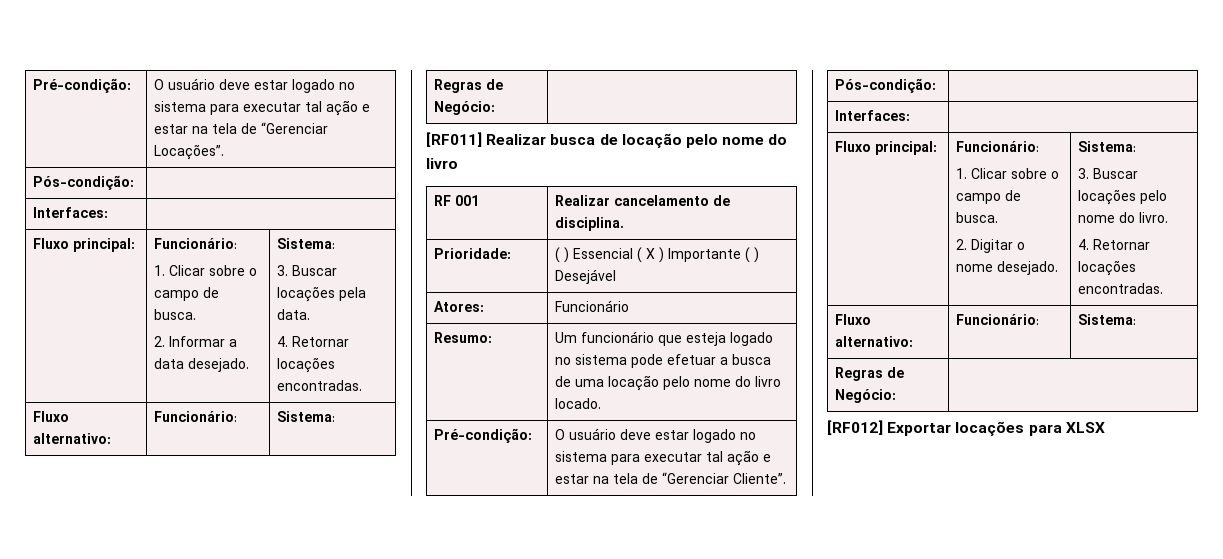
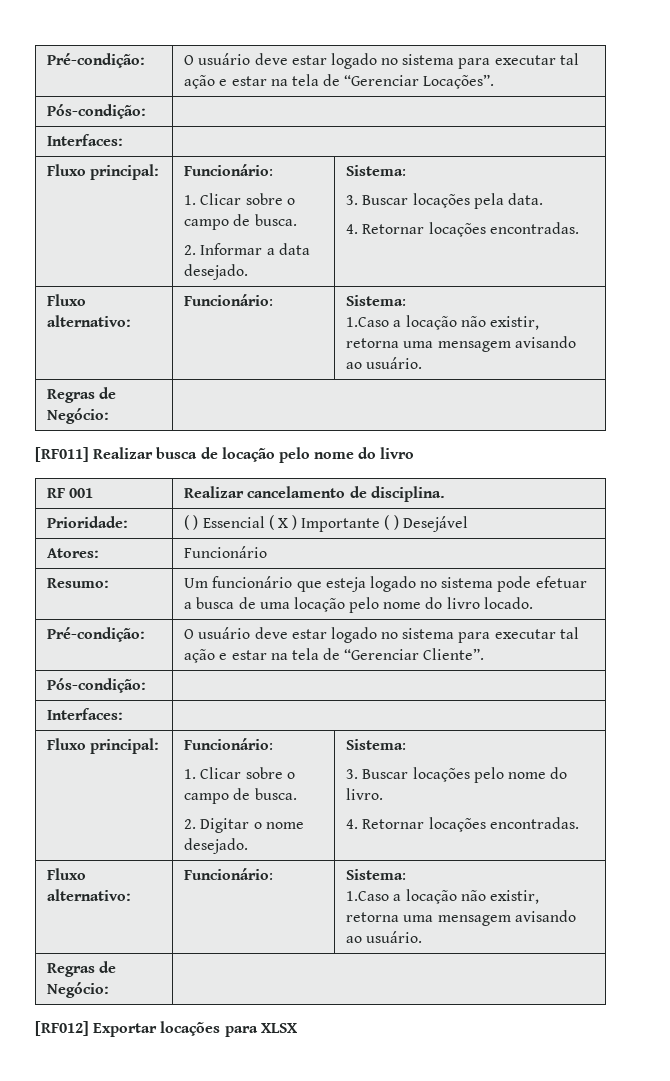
(336, 416) none -> [346,315,539,330] [346,336,576,352] [346,357,423,369] // 1.Caso a locação não existir, retorna uma mensagem avisando ao usuário.
(1137, 319) none -> [346,889,539,904] [346,910,576,926] [346,931,423,943] // 1.Caso a locação não existir, retorna uma mensagem avisando ao usuário.

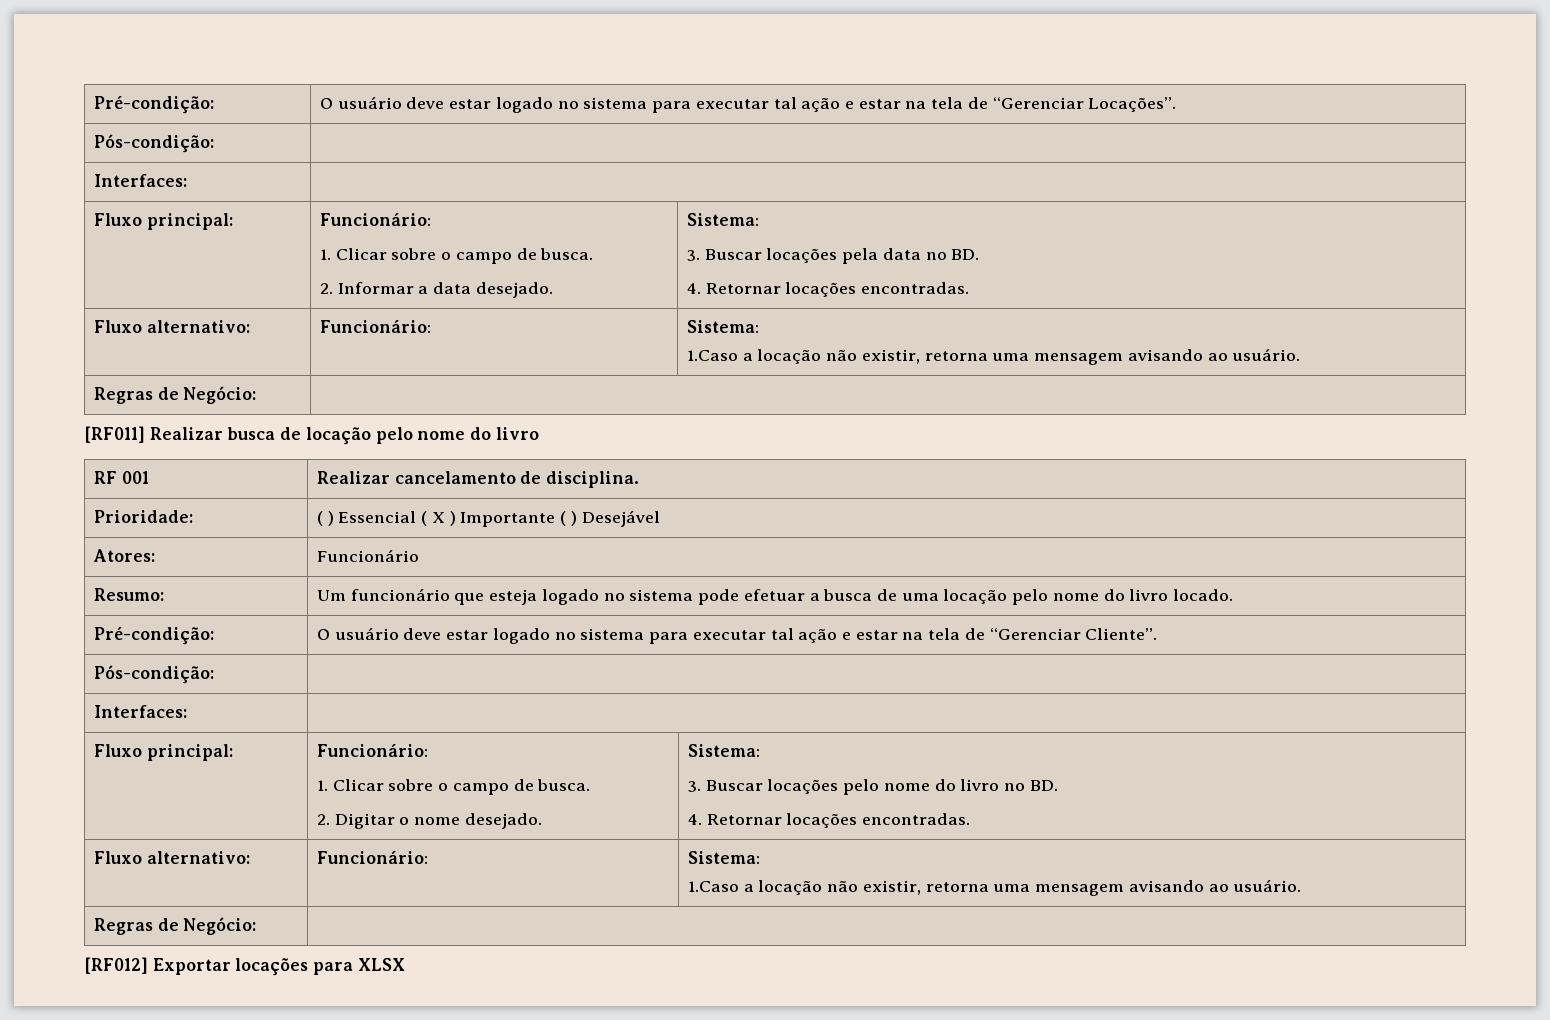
[507,193,543,205] data. -> [882,248,980,260] data no BD.
[346,788,384,800] livro. -> [960,779,1058,791] livro no BD.

